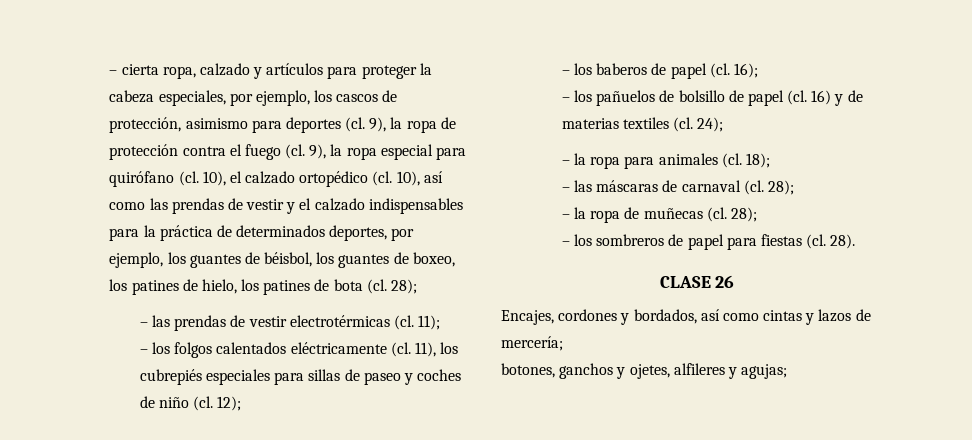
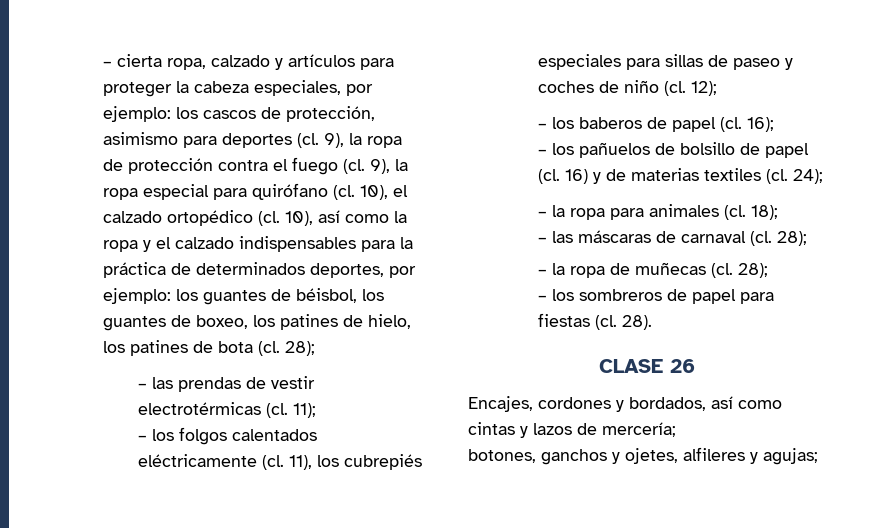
[255,90,310,106] ejemplo, -> [102,106,171,122] ejemplo:
[149,198,285,214] las prendas de vestir -> [393,211,407,223] [102,240,138,252] la ropa
[109,252,164,268] ejemplo, -> [102,288,171,304] ejemplo:

